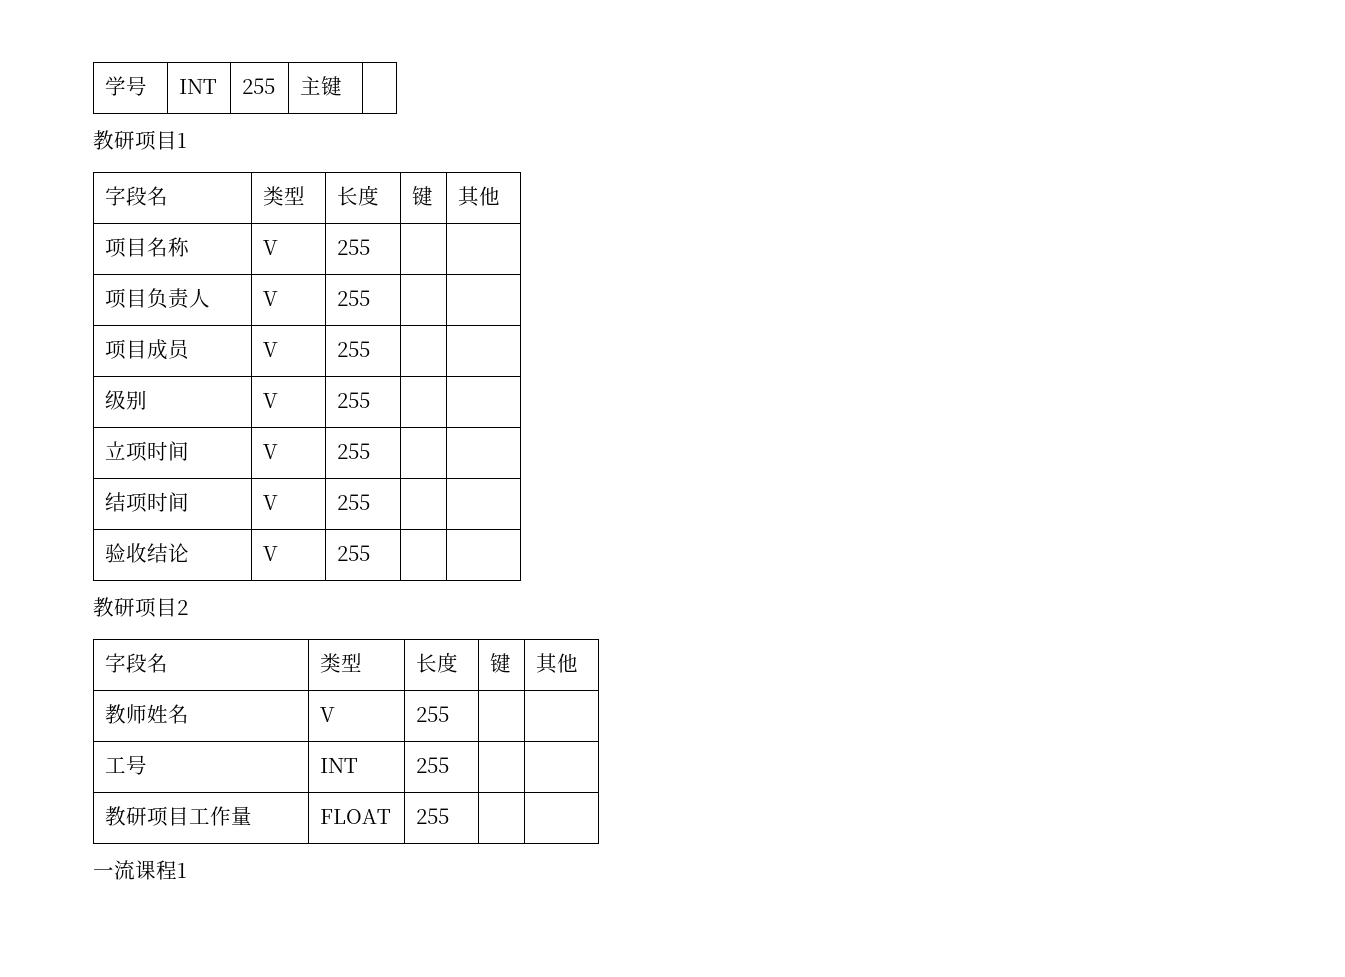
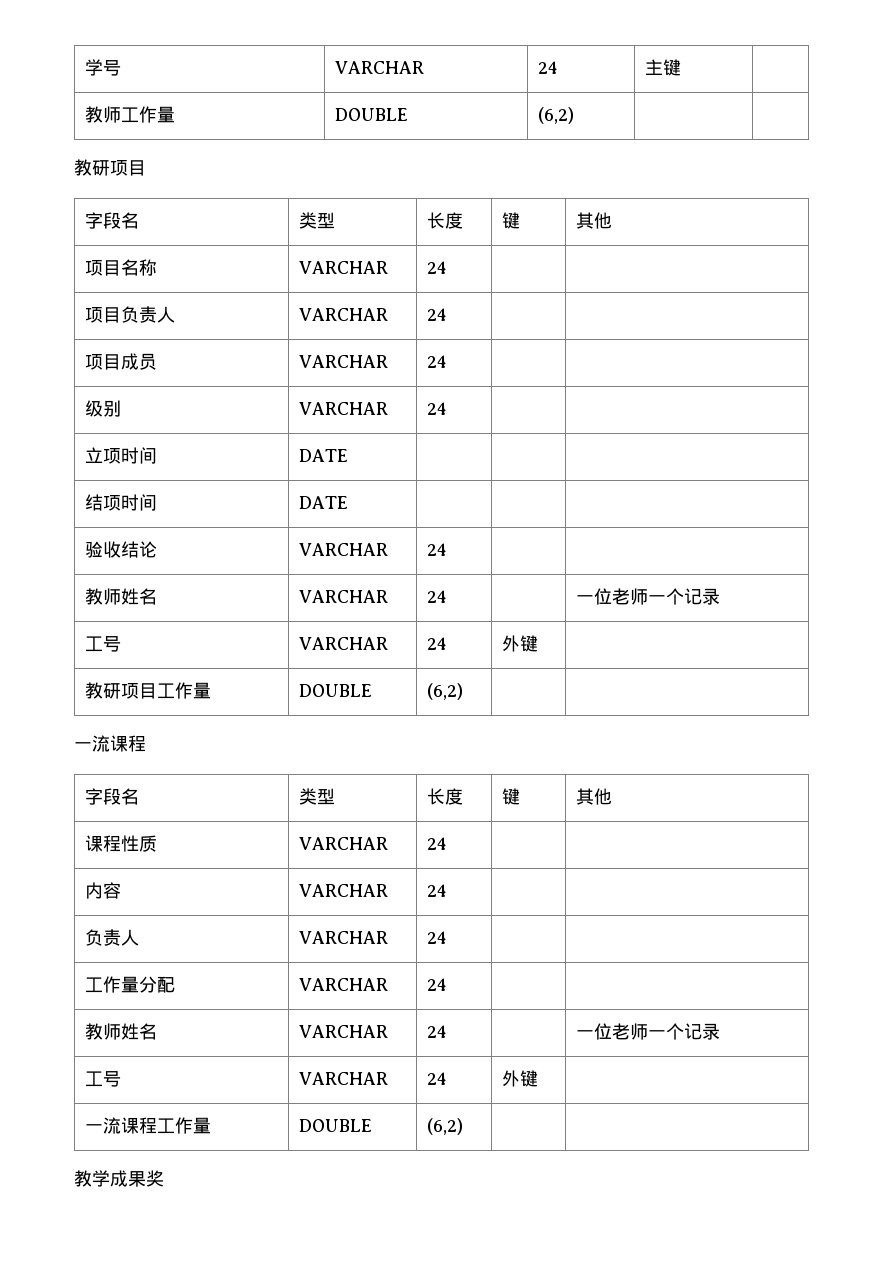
[179,79,218,94] [242,78,276,94] INT | 255 -> [334,61,424,74] [537,61,558,74] VARCHAR | 24
[93,130,187,151] // 教研项目1 -> [84,106,175,123] [334,108,408,121] [537,107,574,124] [74,159,146,176] // 教师工作量 | DOUBLE | (6,2) | | // 教研项目
[263,240,279,255] [337,239,371,255] V | 255 -> [298,261,388,274] [426,261,447,274] VARCHAR | 24
[263,291,279,306] [337,290,371,306] V | 255 -> [298,308,388,321] [426,308,447,321] VARCHAR | 24
[263,342,279,357] [337,341,371,357] V | 255 -> [298,355,388,368] [426,355,447,368] VARCHAR | 24
[263,393,279,408] [337,392,371,408] V | 255 -> [298,402,388,415] [426,402,447,415] VARCHAR | 24
[263,444,279,459] [337,443,371,459] V | 255 -> [298,449,348,462] DATE |
[263,495,279,510] [337,494,371,510] V | 255 -> [298,496,348,509] DATE |
[263,546,279,561] [337,545,371,561] [93,597,188,618] [105,653,169,673] [320,653,363,673] [416,652,459,673] [490,653,512,673] [536,653,579,674] [105,704,190,724] [320,707,336,722] [416,706,450,722] [105,755,148,775] [320,758,359,773] [416,757,450,773] [105,806,253,827] [320,809,392,824] [416,808,450,824] [93,860,187,880] V | 255 | | // 教研项目2 // 字段名 | 类型 | 长度 | 键 | 其他 // 教师姓名 | V | 255 | | // 工号 | INT | 255 | | // 教研项目工作量 | FLOAT | 255 | | // 一流课程1 -> [298,543,388,556] [426,543,447,556] [84,588,157,605] [298,590,388,603] [426,590,447,603] [575,588,720,605] [84,636,121,652] [298,637,388,650] [426,637,447,650] [501,635,538,652] [84,682,211,699] [298,684,372,697] [426,683,463,700] [74,735,146,752] [84,788,139,805] [298,788,335,805] [426,788,463,805] [501,788,520,805] [575,788,612,805] [84,835,157,852] [298,837,388,850] [426,837,447,850] [84,882,121,899] [298,884,388,897] [426,884,447,897] [84,929,139,946] [298,931,388,944] [426,931,447,944] [84,976,175,993] [298,978,388,991] [426,978,447,991] [84,1023,157,1040] [298,1025,388,1038] [426,1025,447,1038] [575,1023,720,1040] [84,1071,121,1087] [298,1072,388,1085] [426,1072,447,1085] [501,1070,538,1087] [84,1117,211,1134] [298,1119,372,1132] [426,1118,463,1135] [74,1170,164,1187] VARCHAR | 24 | | // 教师姓名 | VARCHAR | 24 | | 一位老师一个记录 // 工号 | VARCHAR | 24 | 外键 | // 教研项目工作量 | DOUBLE | (6,2) | | // 一流课程 // 字段名 | 类型 | 长度 | 键 | 其他 // 课程性质 | VARCHAR | 24 | | // 内容 | VARCHAR | 24 | | // 负责人 | VARCHAR | 24 | | // 工作量分配 | VARCHAR | 24 | | // 教师姓名 | VARCHAR | 24 | | 一位老师一个记录 // 工号 | VARCHAR | 24 | 外键 | // 一流课程工作量 | DOUBLE | (6,2) | | // 教学成果奖

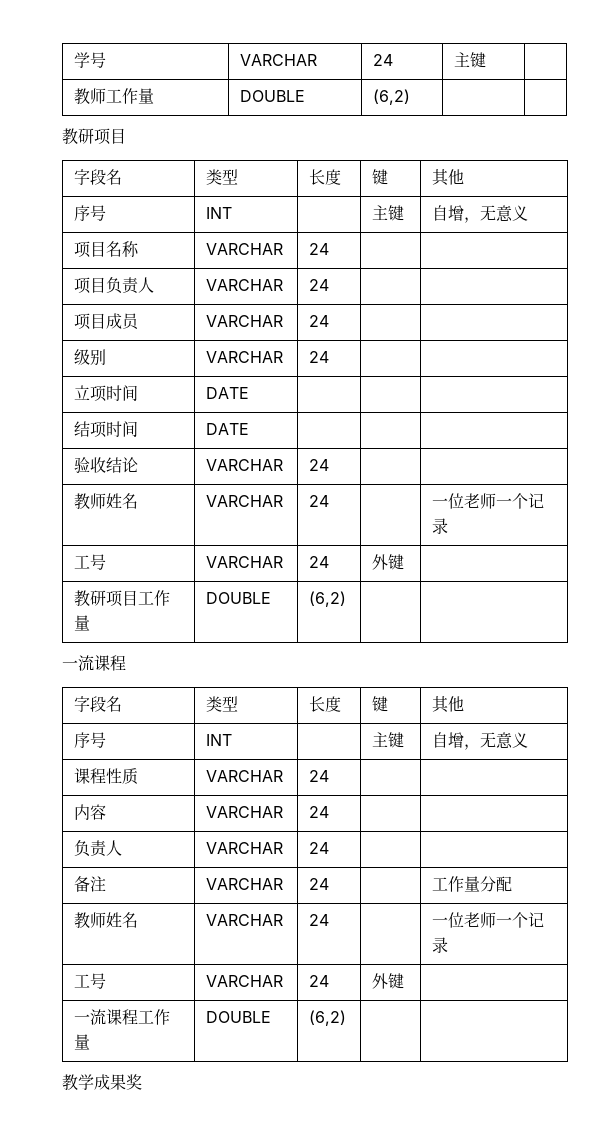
(612, 220) none -> [74,205,107,221] [206,207,233,219] [372,205,405,221] [432,205,529,223] // 序号 | INT | | 主键 | 自增，无意义
(612, 796) none -> [74,732,107,748] [206,734,233,746] [372,732,405,748] [432,732,529,750] // 序号 | INT | | 主键 | 自增，无意义
[84,976,175,993] [298,978,388,991] [426,978,447,991] 工作量分配 | VARCHAR | 24 | | -> [74,876,107,892] [206,878,284,890] [309,878,330,890] [432,876,513,892] 备注 | VARCHAR | 24 | | 工作量分配

